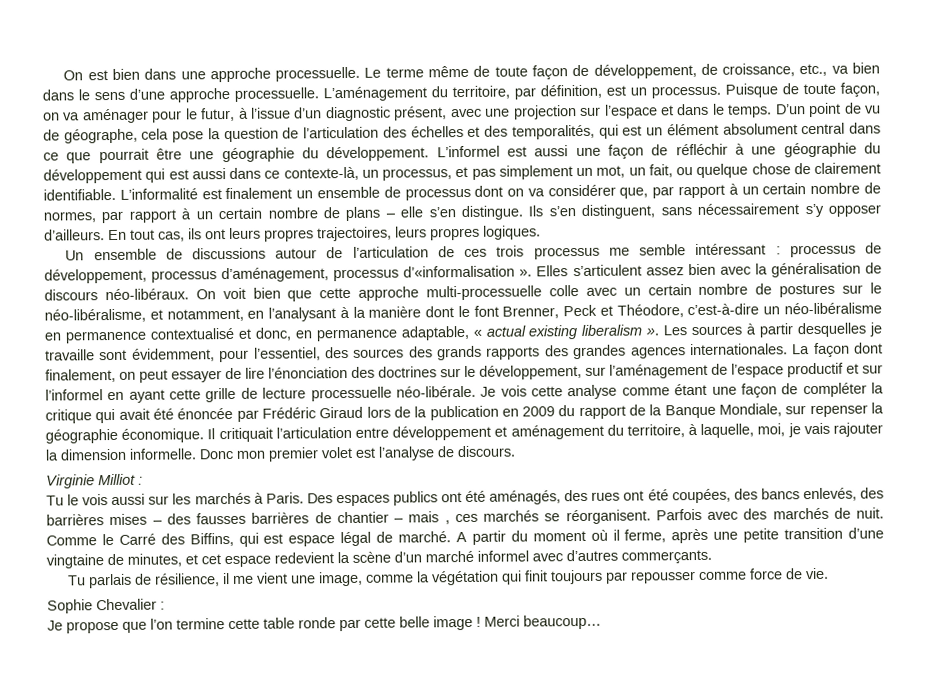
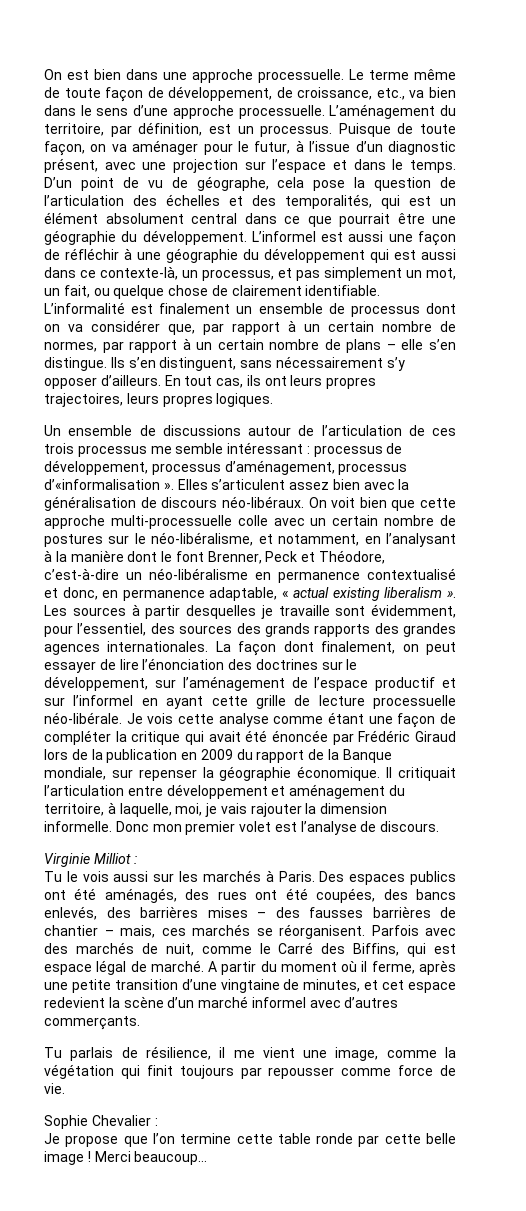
[719,403,783,417] Mondiale, -> [44,767,106,780] mondiale,
[408,511,450,525] mais , -> [120,925,155,938] mais,
[856,507,884,519] [46,535,97,546] nuit. Comme -> [165,943,252,956] nuit, comme

